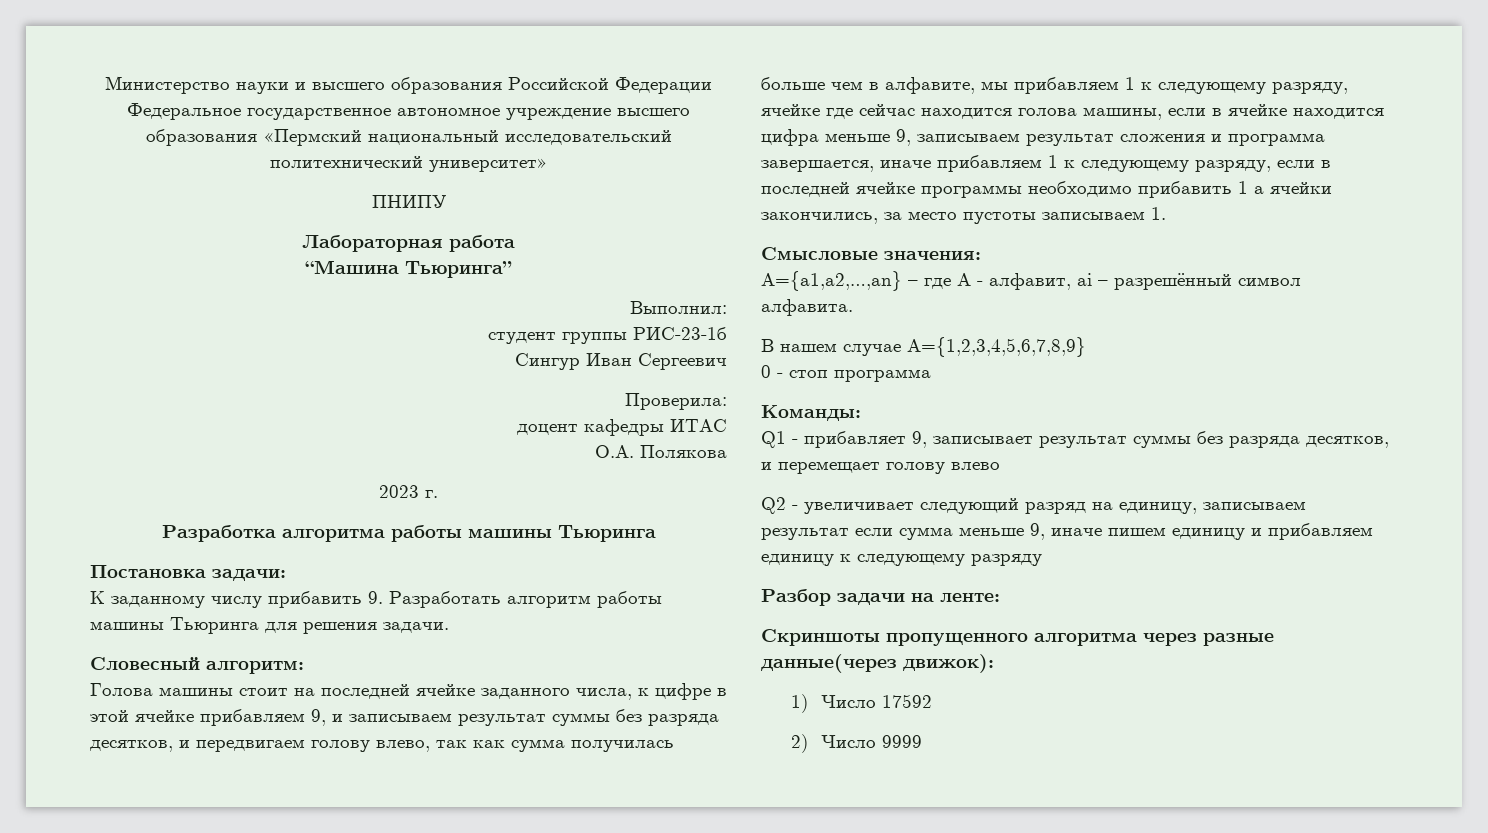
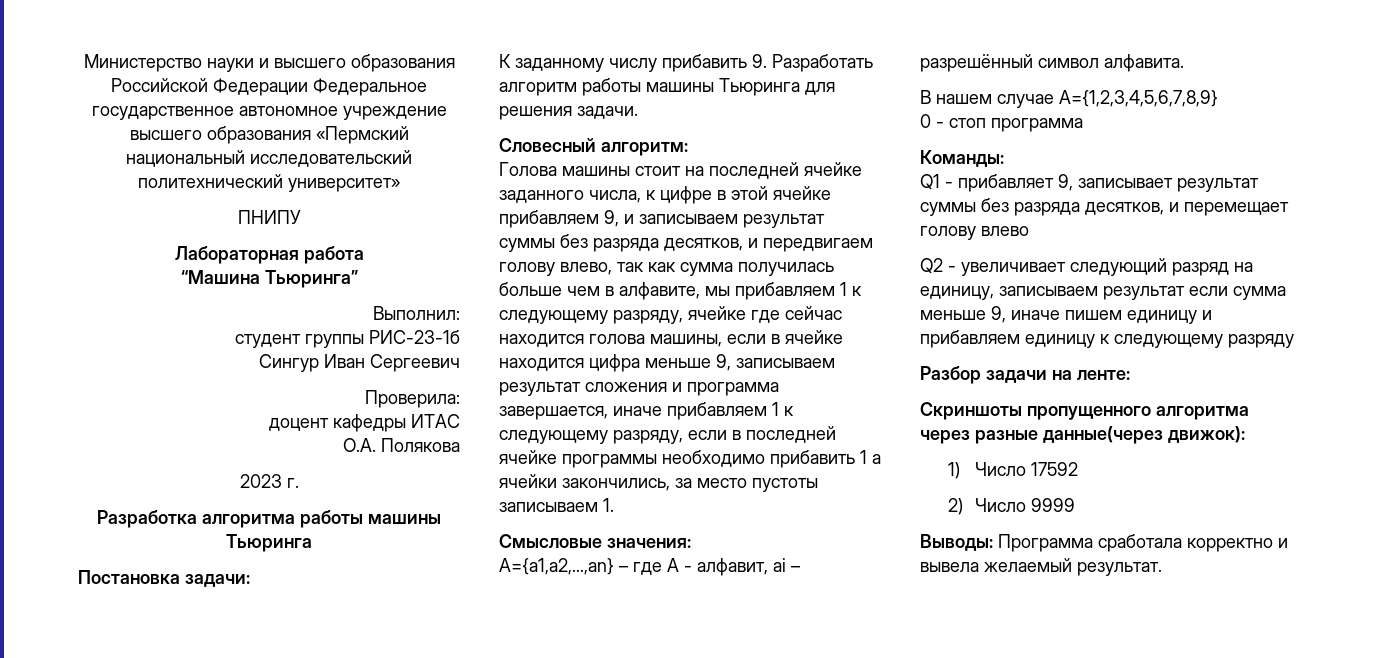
(923, 741) none -> [920,534,1288,552] [920,558,1162,576] // Выводы: Программа сработала корректно и вывела желаемый результат.

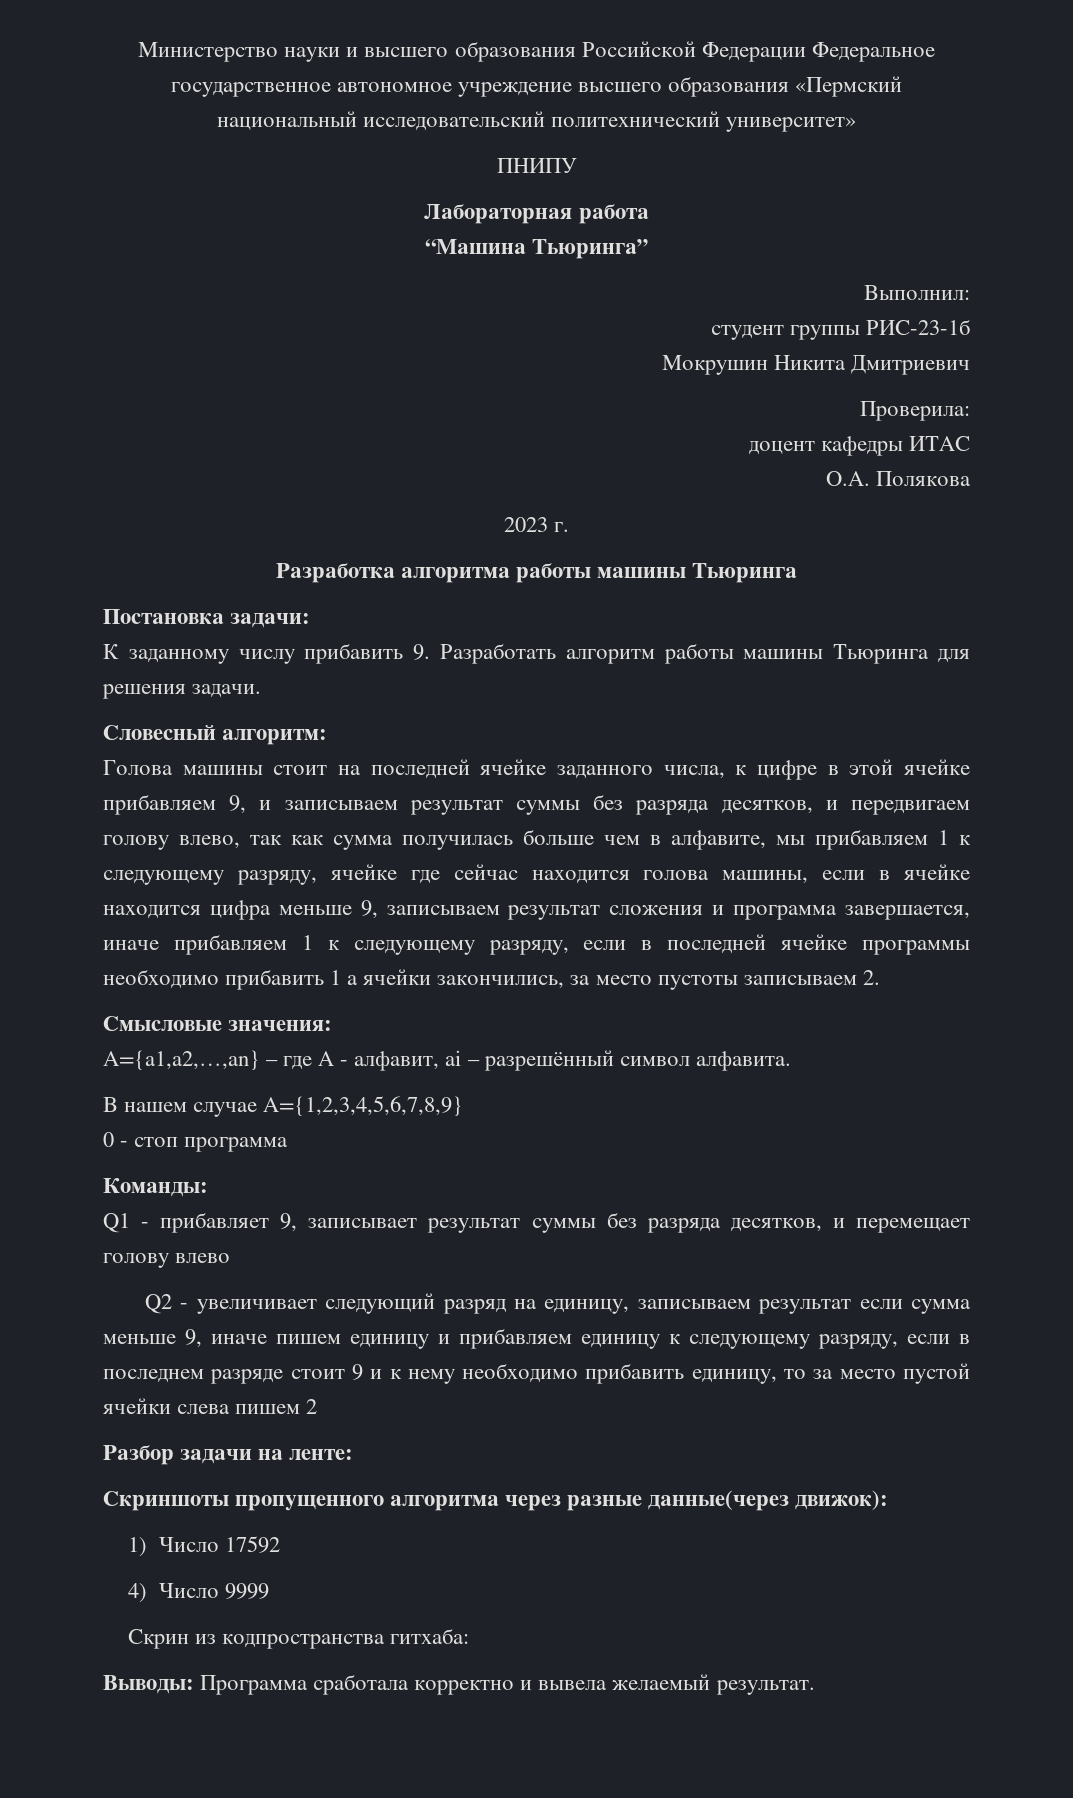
[259,354,460,372] Сингур Иван Сергеевич -> [661,355,971,375] Мокрушин Никита Дмитриевич
[603,498,614,512] 1. -> [862,970,880,985] 2.
[1228,334,1294,348] разряду -> [818,1334,970,1349] [103,1363,970,1384] [103,1398,318,1414] разряду, если в последнем разряде стоит 9 и к нему необходимо прибавить единицу, то за место пустой ячейки слева пишем 2
[947,498,963,515] 2) -> [128,1583,148,1603] 4)
(1076, 505) none -> [128,1628,470,1649] // Скрин из кодпространства гитхаба:

